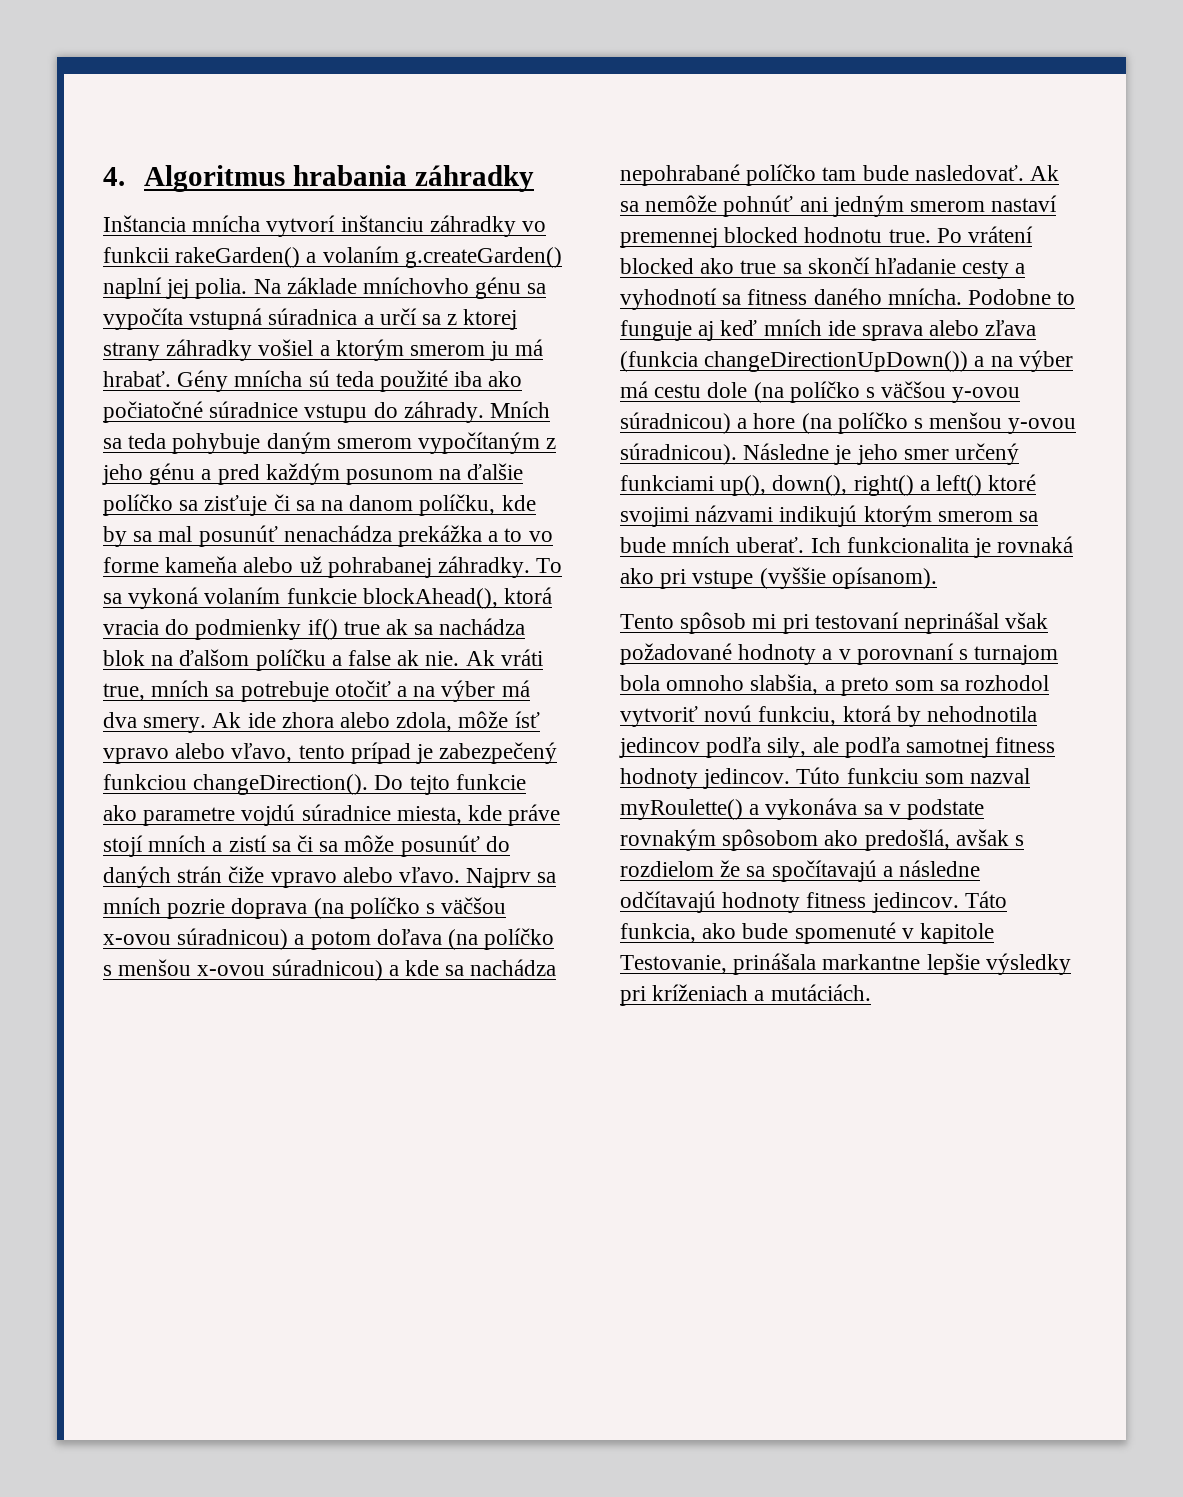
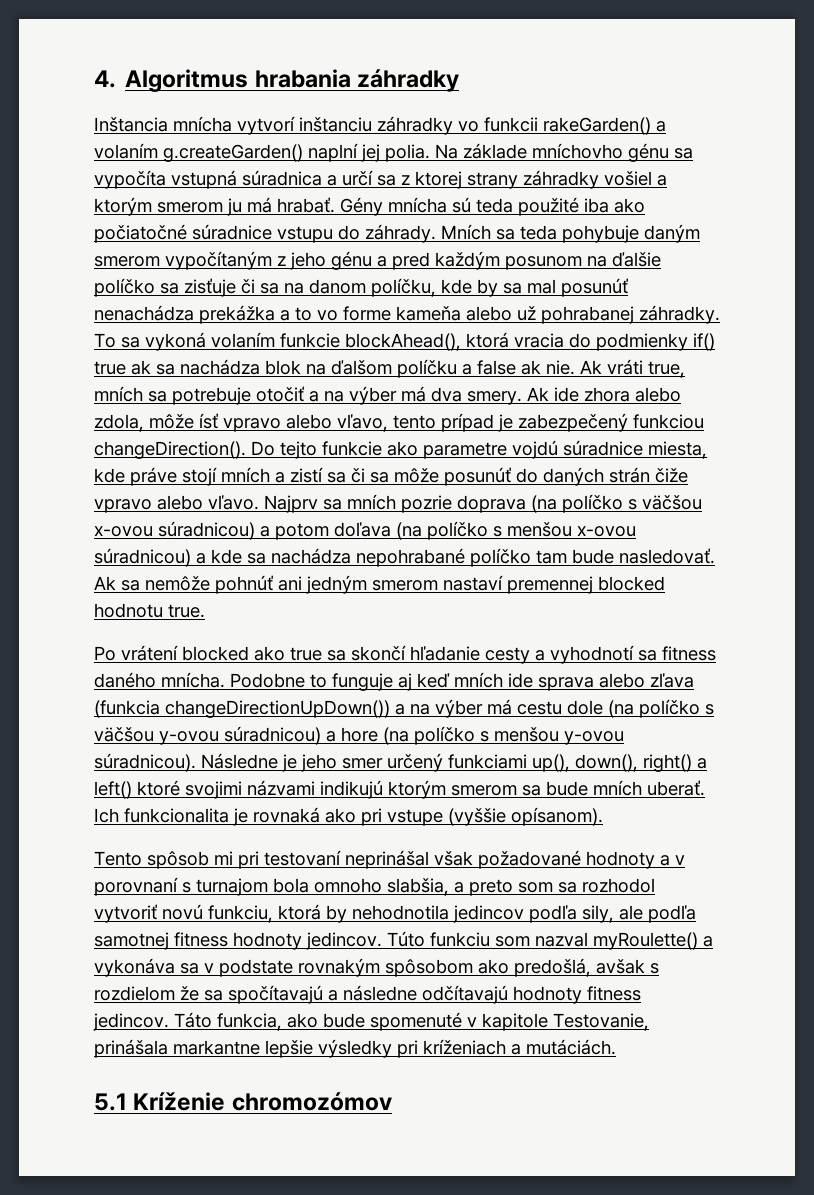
(931, 236) none -> (205, 611) //
(871, 992) none -> [94,1092,392,1111] // 5.1 Kríženie chromozómov

